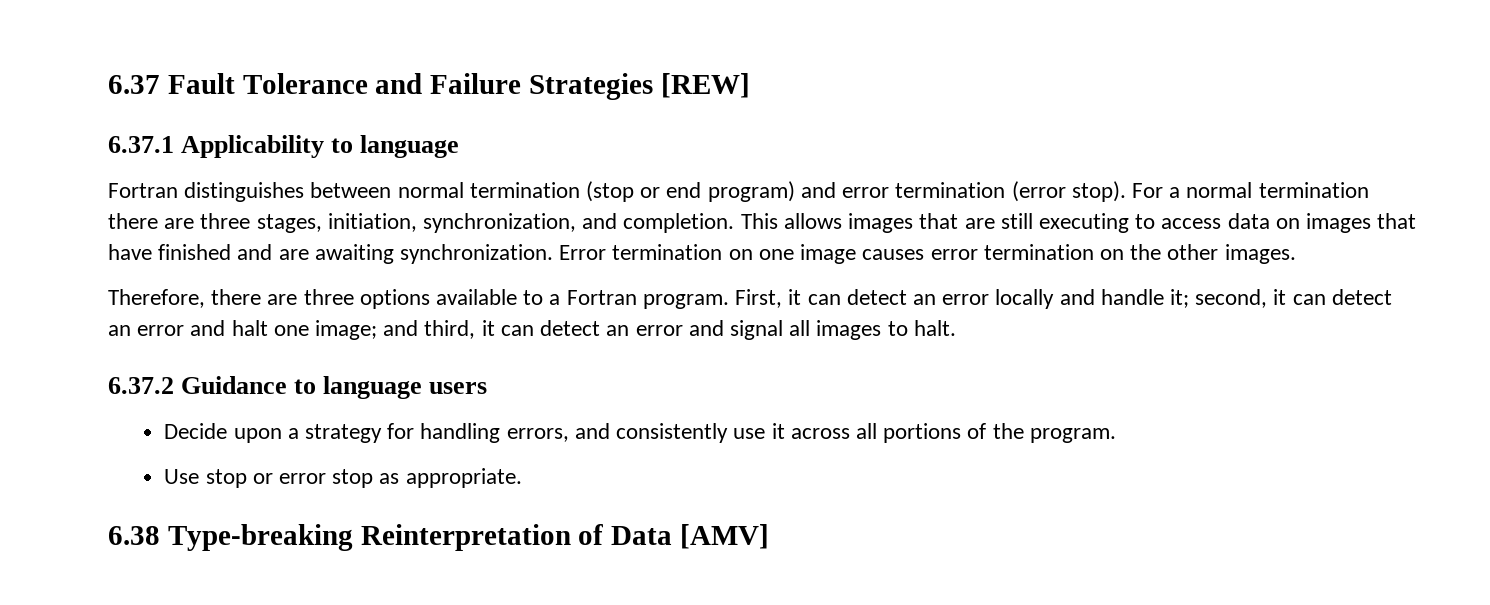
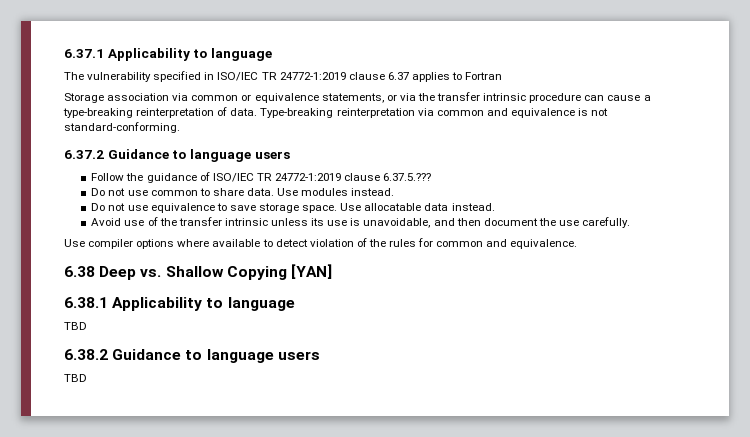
[108,73,750,100] [108,135,460,158] [108,181,1369,202] [108,213,1417,233] [108,244,1296,264] [108,289,1392,309] [108,320,956,340] 6.37 Fault Tolerance and Failure Strategies [REW] // 6.37.1 Applicability to language // Fortran distinguishes between normal termination (stop or end program) and error termination (error stop). For a normal termination there are three stages, initiation, synchronization, and completion. This allows images that are still executing to access data on images that have finished and are awaiting synchronization. Error termination on one image causes error termination on the other images. // Therefore, there are three options available to a Fortran program. First, it can detect an error locally and handle it; second, it can detect an error and halt one image; and third, it can detect an error and signal all images to halt. -> [64,48,272,61] [64,71,503,82] [64,92,651,103] [63,107,609,118] [64,122,180,133] 6.37.1 Applicability to language // The vulnerability specified in ISO/IEC TR 24772-1:2019 clause 6.37 applies to Fortran // Storage association via common or equivalence statements, or via the transfer intrinsic procedure can cause a type-breaking reinterpretation of data. Type-breaking reinterpretation via common and equivalence is not standard-conforming.
[164,423,1116,443] [164,468,522,488] [108,524,770,551] Decide upon a strategy for handling errors, and consistently use it across all portions of the program. // Use stop or error stop as appropriate. // 6.38 Type-breaking Reinterpretation of Data [AMV] -> [91,172,432,183] [91,188,395,196] [91,203,495,213] [91,217,631,228] [64,238,578,249] [64,264,332,280] [64,297,295,311] [64,322,87,330] [64,349,320,363] [64,374,87,382] Follow the guidance of ISO/IEC TR 24772-1:2019 clause 6.37.5.??? // Do not use common to share data. Use modules instead. // Do not use equivalence to save storage space. Use allocatable data instead. // Avoid use of the transfer intrinsic unless its use is unavoidable, and then document the use carefully. // Use compiler options where available to detect violation of the rules for common and equivalence. // 6.38 Deep vs. Shallow Copying [YAN] // 6.38.1 Applicability to language // TBD // 6.38.2 Guidance to language users // TBD

